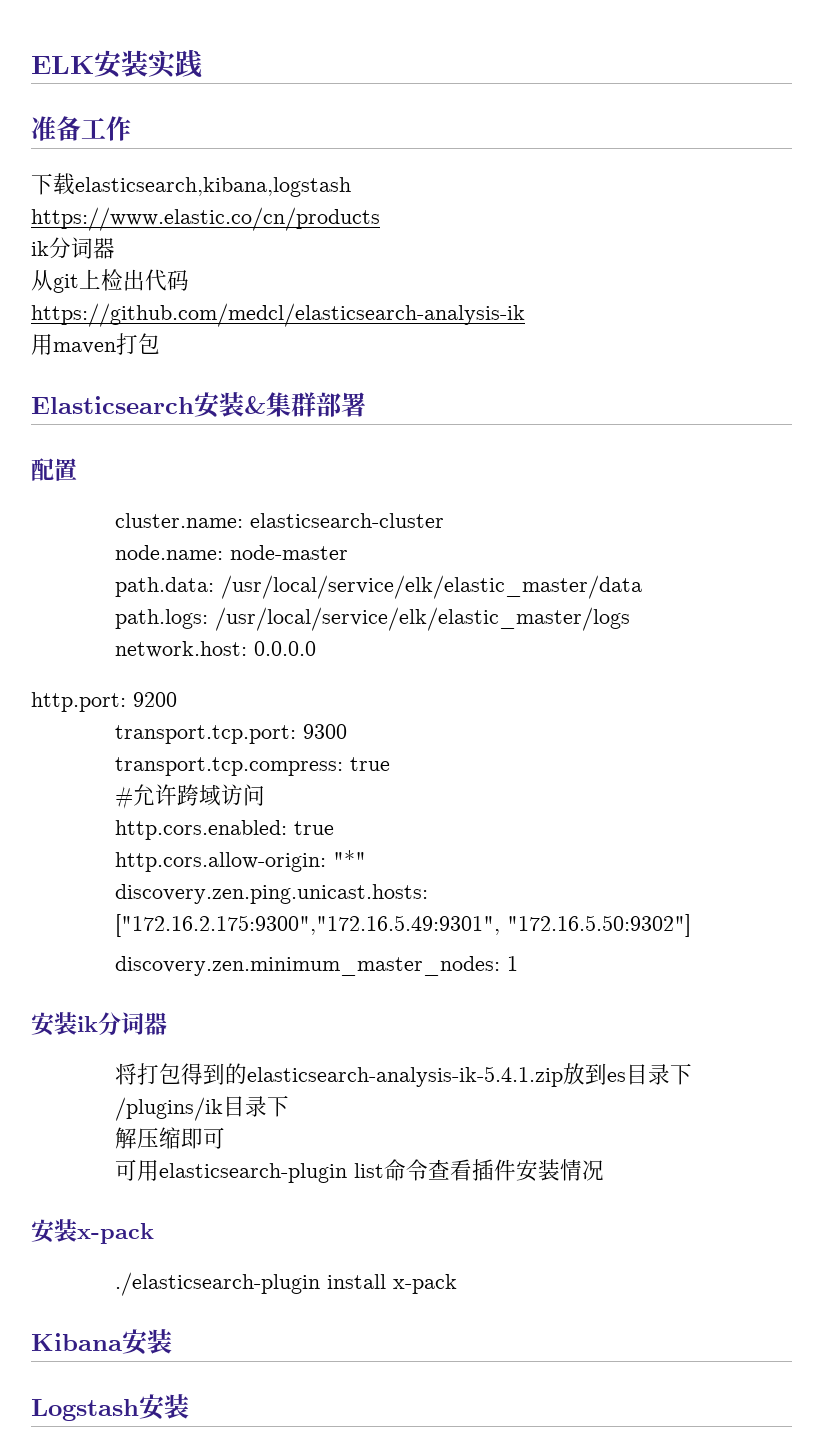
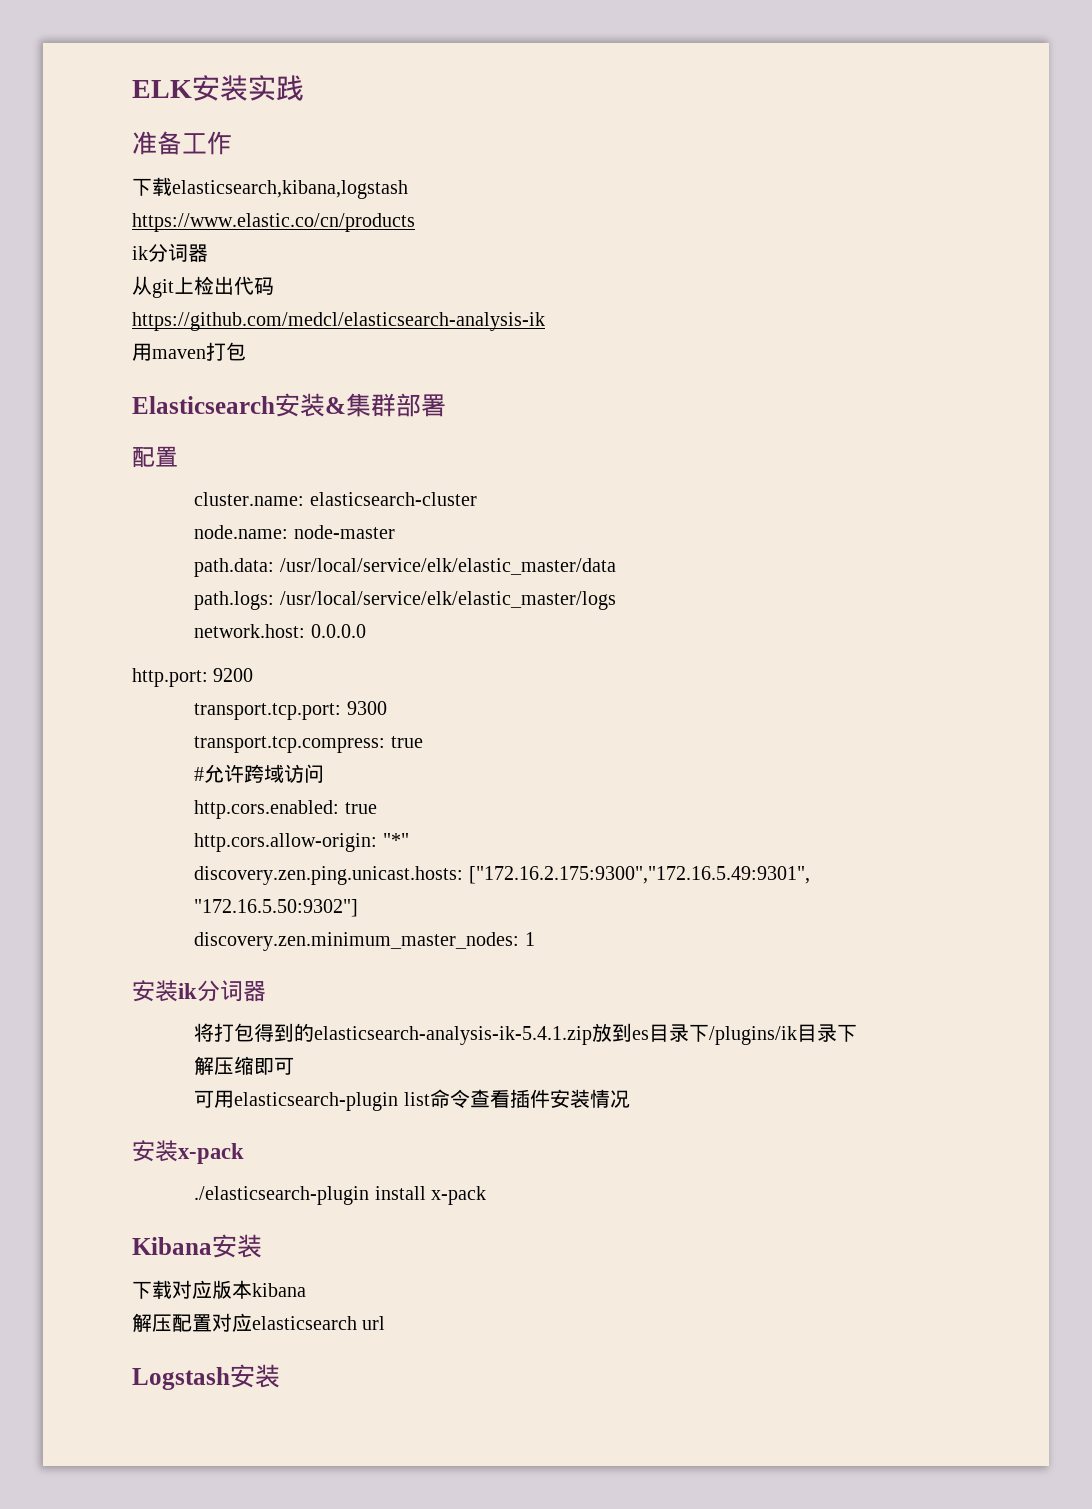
(172, 1341) none -> [132,1280,306,1299] [132,1313,386,1332] // 下载对应版本kibana // 解压配置对应elasticsearch url

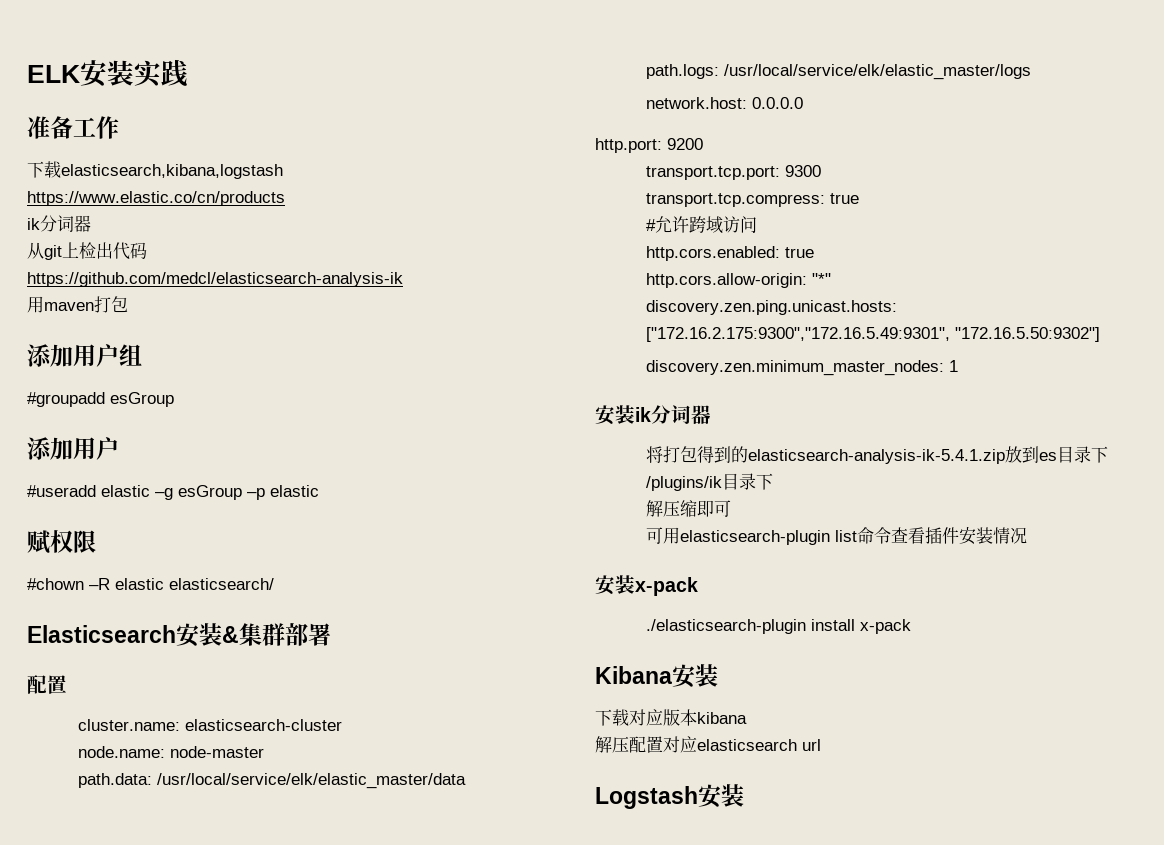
(246, 351) none -> [27,344,142,367] [27,392,174,407] [27,437,119,460] [27,485,319,500] [27,530,96,554] [27,578,274,590] // 添加用户组 // #groupadd esGroup // 添加用户 // #useradd elastic –g esGroup –p elastic // 赋权限 // #chown –R elastic elasticsearch/

